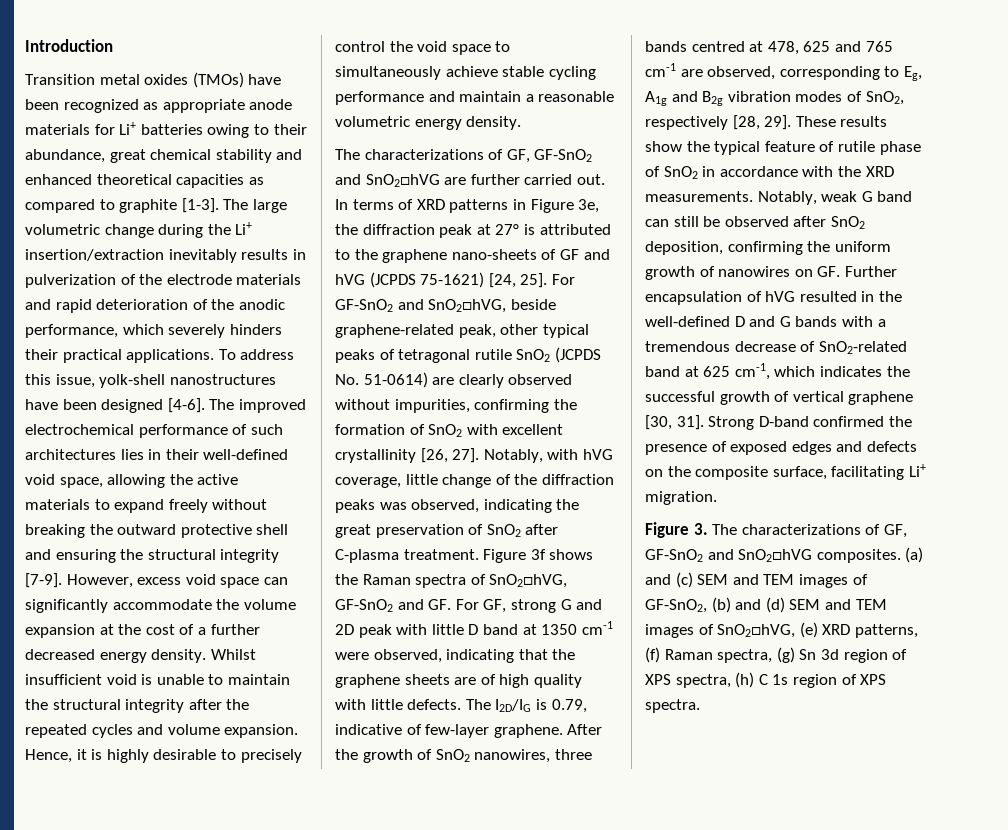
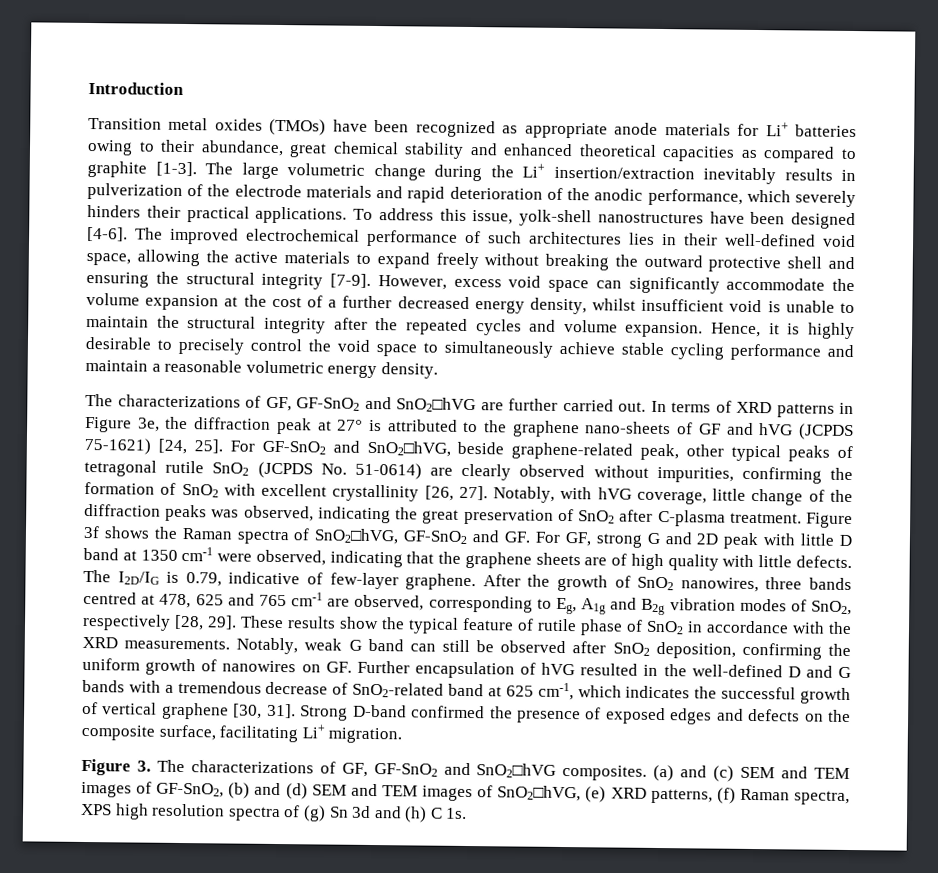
[151,649,256,663] density. Whilst -> [529,297,637,315] density, whilst
[776,647,908,663] [645,672,887,688] [645,699,700,713] (g) Sn 3d region of XPS spectra, (h) C 1s region of XPS spectra. -> [81,803,468,823] XPS high resolution spectra of (g) Sn 3d and (h) C 1s.

